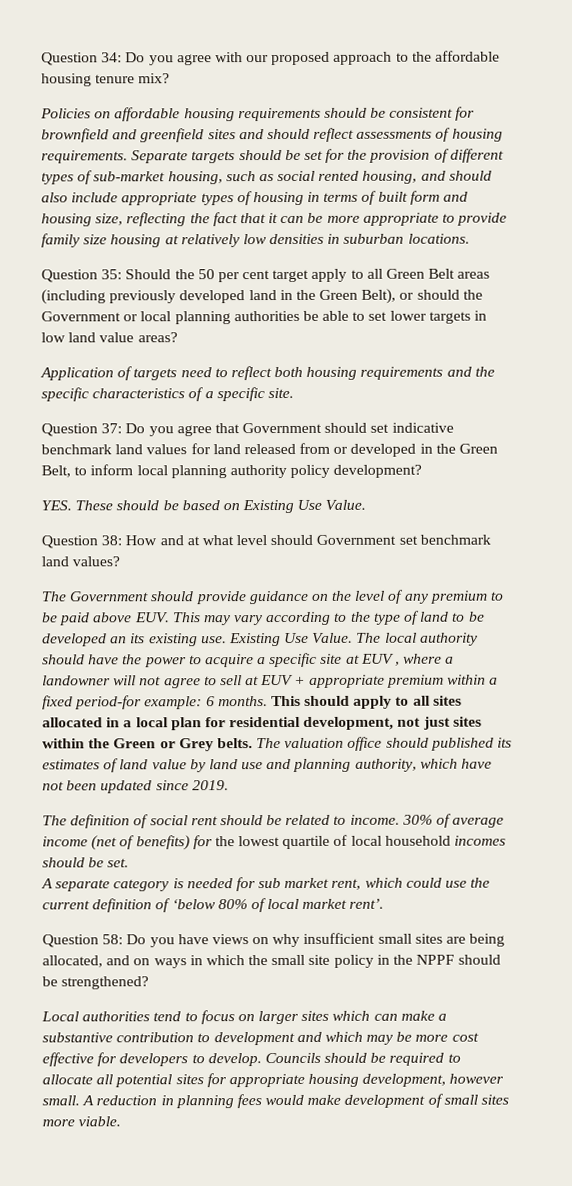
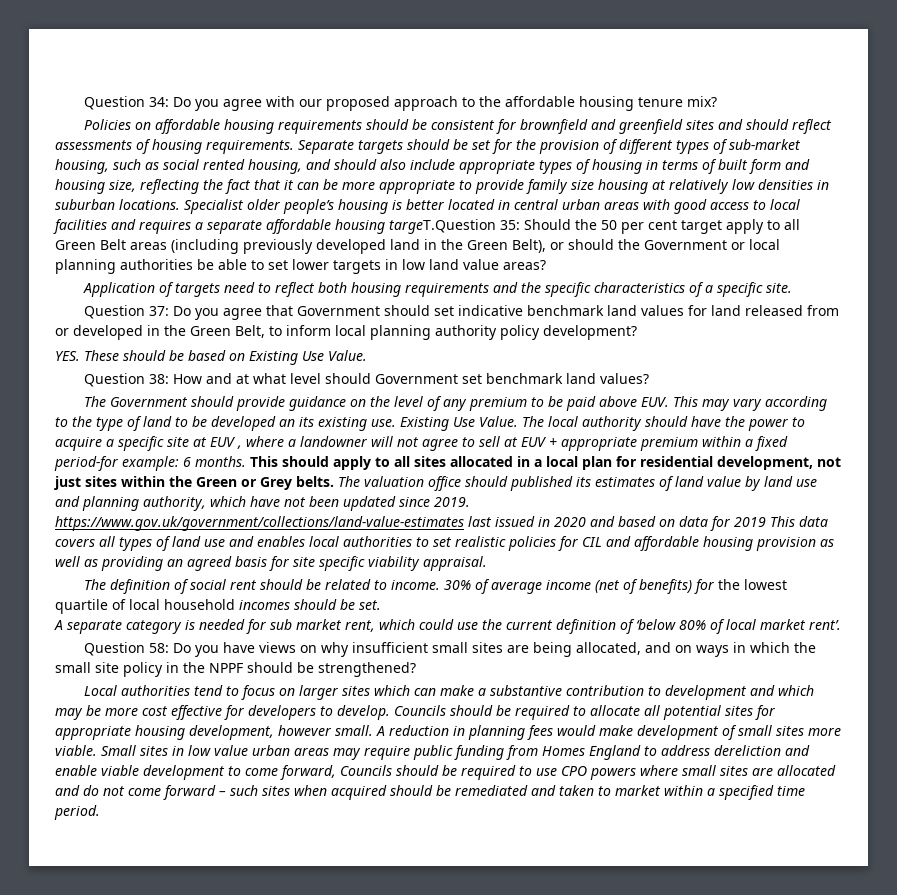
[41,269,98,283] // Question -> [184,199,800,214] [53,219,496,234] Specialist older people’s housing is better located in central urban areas with good access to local facilities and requires a separate affordable housing targeT.Question
(229, 785) none -> [55,516,828,531] [55,536,834,551] [55,556,487,571] https://www.gov.uk/government/collections/land-value-estimates last issued in 2020 and based on data for 2019 This data covers all types of land use and enables local authorities to set realistic policies for CIL and affordable housing provision as well as providing an agreed basis for site specific viability appraisal.
(122, 1121) none -> [101,745,810,760] [55,765,836,780] [55,785,805,800] [54,805,100,820] Small sites in low value urban areas may require public funding from Homes England to address dereliction and enable viable development to come forward, Councils should be required to use CPO powers where small sites are allocated and do not come forward – such sites when acquired should be remediated and taken to market within a specified time period.

